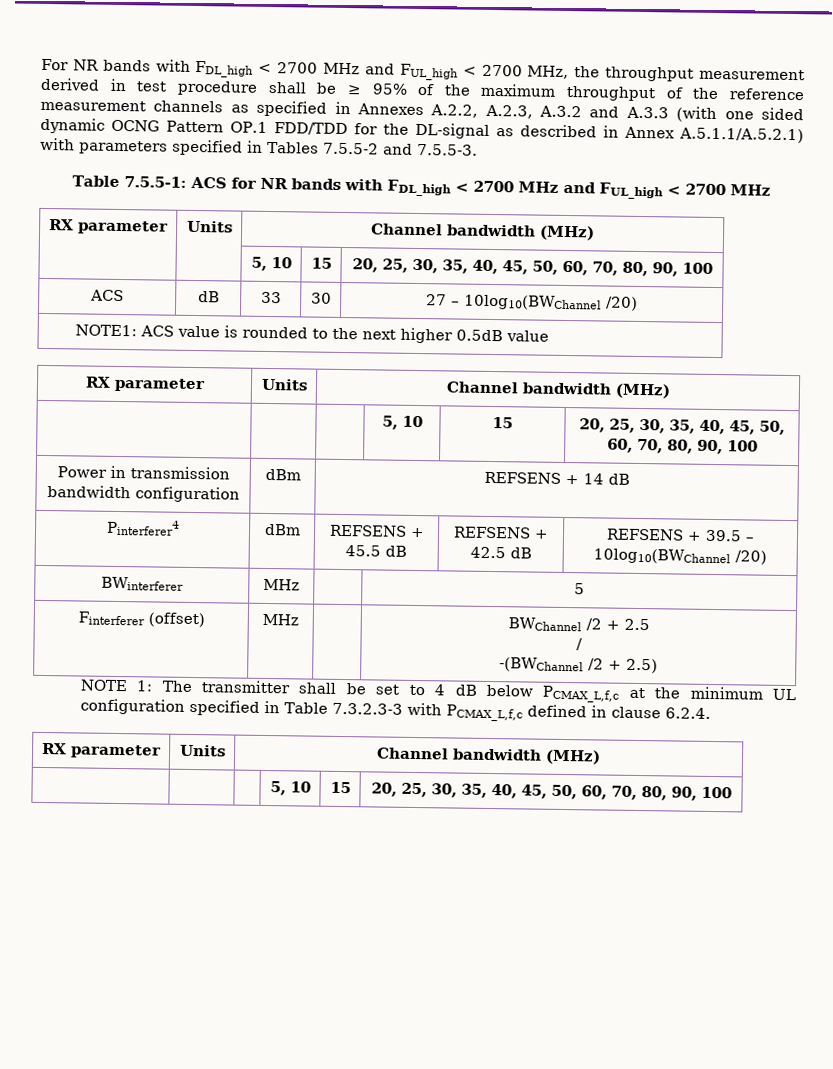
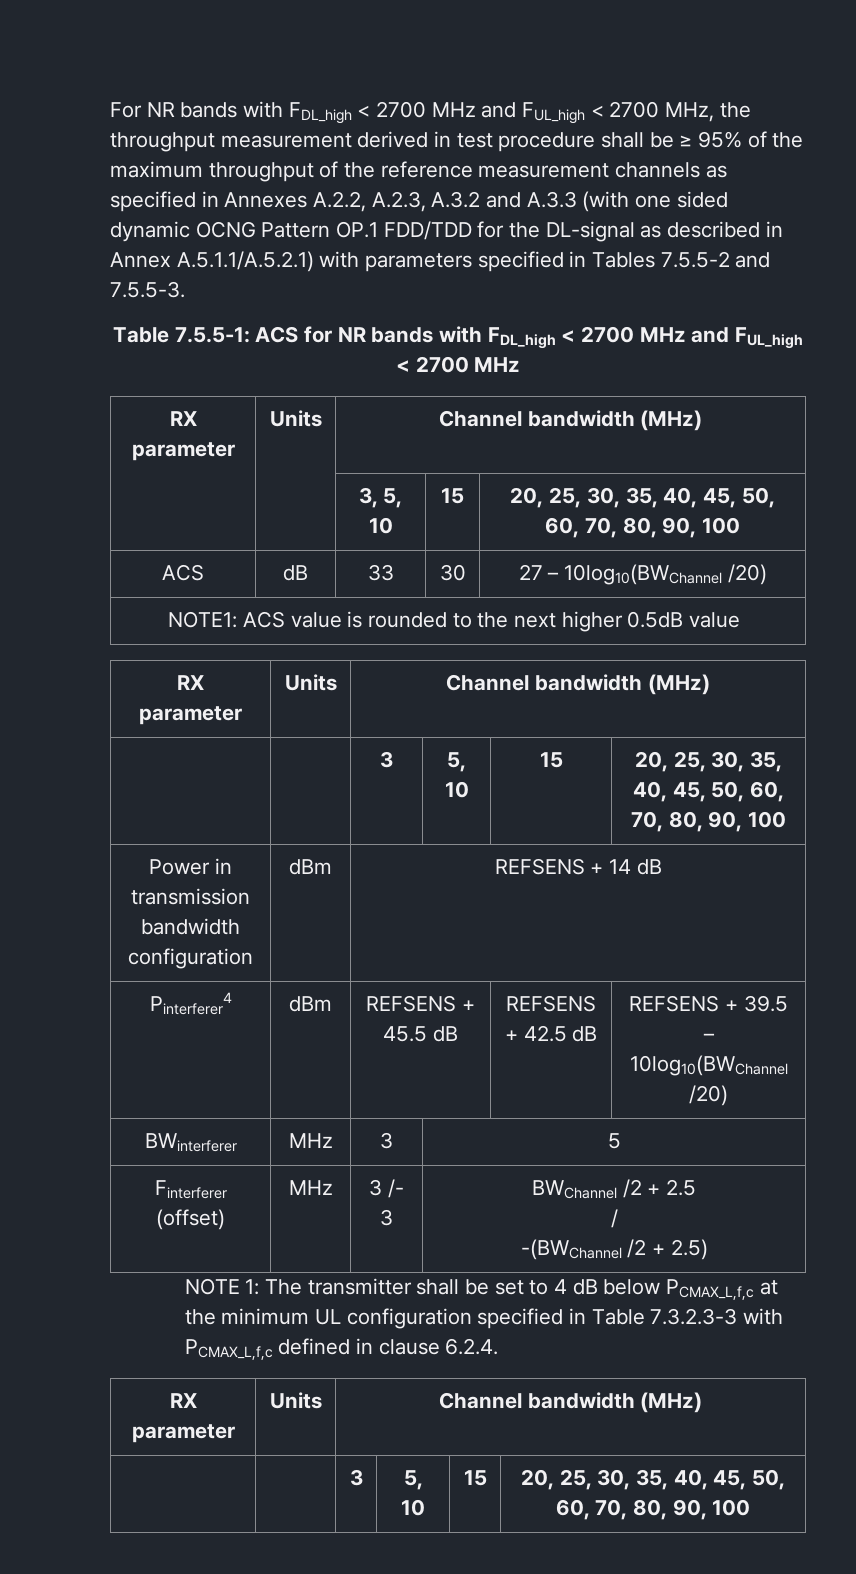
(595, 233) none -> [358,487,378,508] 3,
(671, 391) none -> [380,751,393,768] 3
(300, 584) none -> [380,1132,393,1149] 3
(299, 619) none -> [369,1179,404,1198] [380,1209,393,1226] 3 /- 3
(601, 757) none -> [349,1469,363,1486] 3

